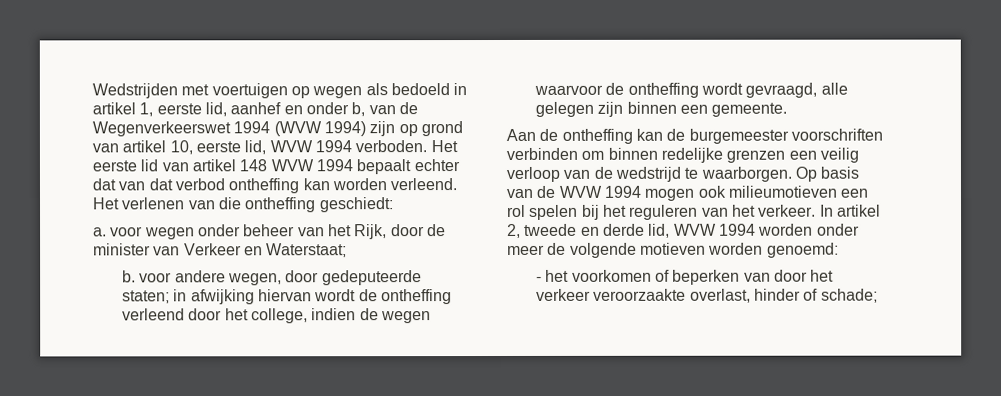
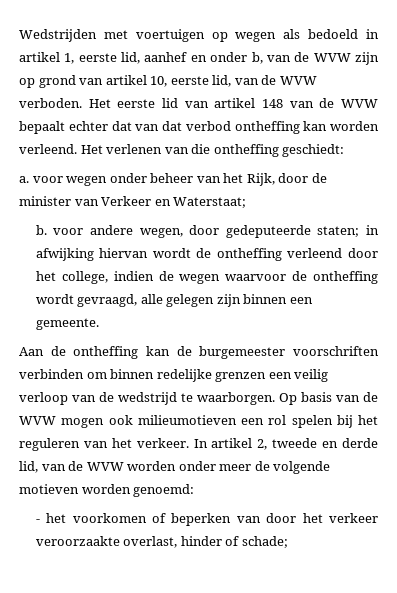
[92,121,366,137] Wegenverkeerswet 1994 (WVW 1994) -> [313,53,351,62] WVW
[269,140,352,153] WVW 1994 -> [234,75,317,85] van de WVW
[270,159,353,172] WVW 1994 -> [289,98,378,108] van de WVW
[603,185,641,198] 1994 -> (56, 420) none
[673,223,756,236] WVW 1994 -> [41,461,124,471] van de WVW

